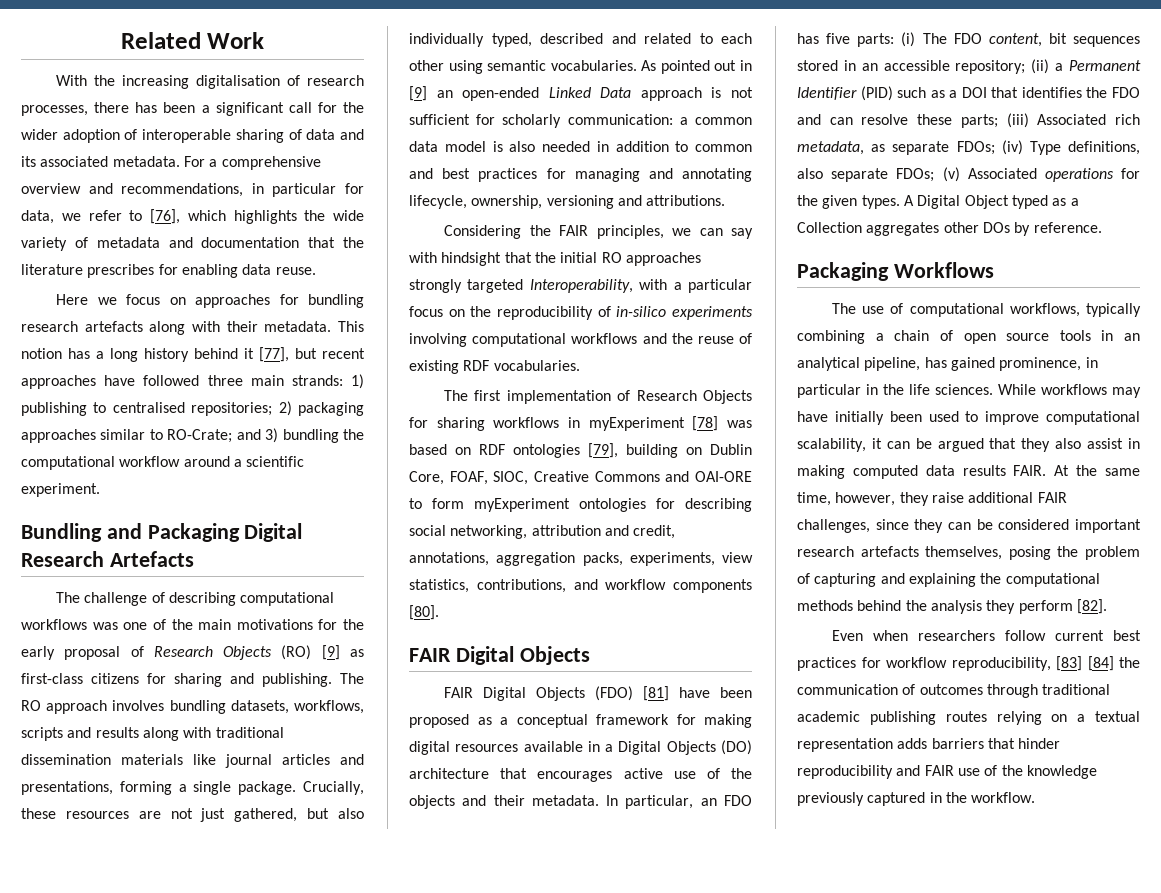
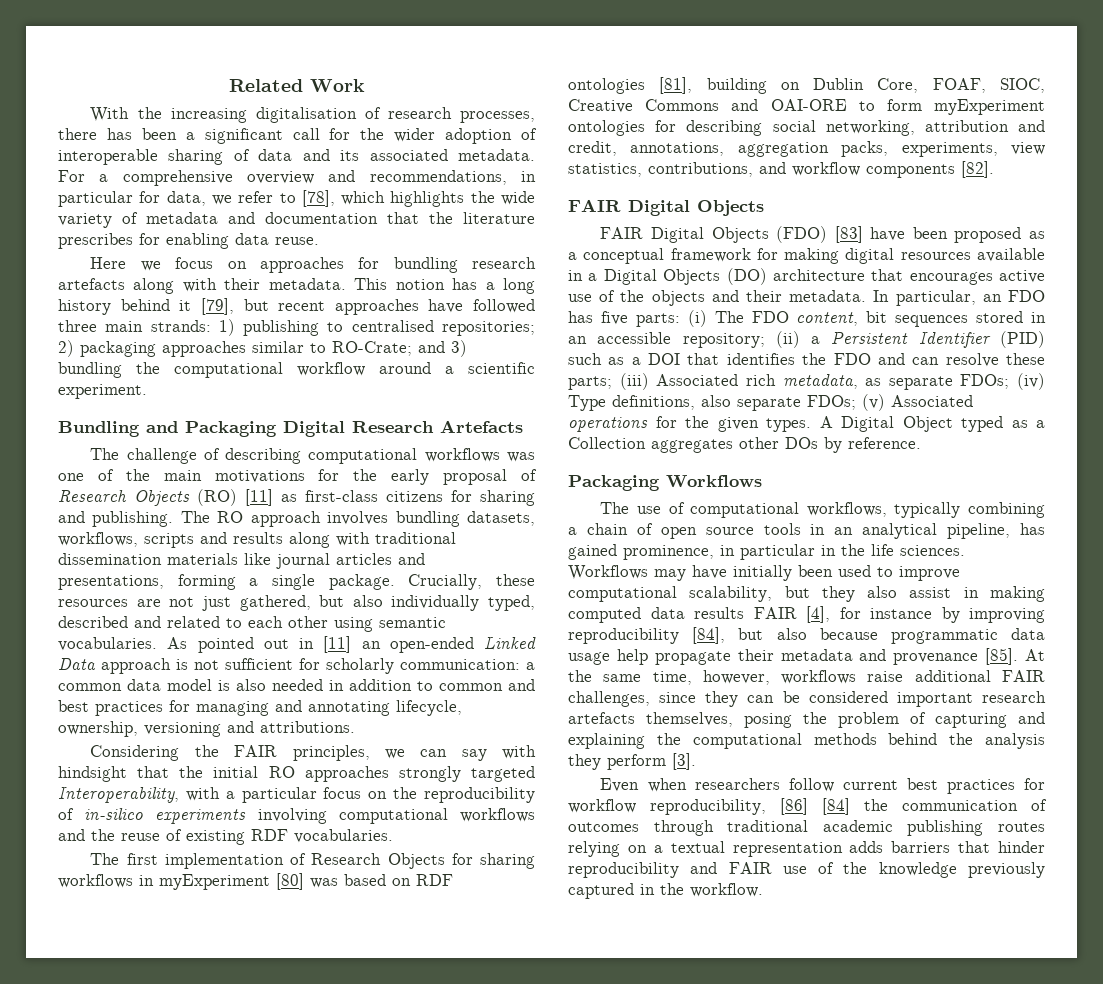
[150,209,180,224] [76], -> [301,190,335,207] [78],
[259,347,289,362] [77], -> [200,298,234,315] [79],
[321,645,340,660] [9] -> [245,489,273,506] [11]
[409,86,427,101] [9] -> [323,636,352,653] [11]
[692,416,719,431] [78] -> [276,873,304,890] [80]
[588,443,618,458] [79], -> [659,77,693,94] [81],
[409,605,439,620] [80]. -> [961,161,994,178] [82].
[643,686,670,701] [81] -> [834,226,863,243] [83]
[1069,60,1141,71] Permanent -> [831,332,909,344] Persistent
[998,384,1107,395] While workflows -> [568,565,648,580] Workflows
[871,438,1017,452] it can be argued that -> [784,586,810,598] but
[1013,465,1047,476] FAIR. -> [753,606,1045,623] [568,627,1045,644] [568,648,1019,665] FAIR [4], for instance by improving reproducibility [84], but also because programmatic data usage help propagate their metadata and provenance [85].
[899,492,929,506] they -> [781,670,857,684] workflows
[1076,599,1107,614] [82]. -> [672,753,696,770] [3].
[1056,656,1082,671] [83] -> [780,798,808,815] [86]

